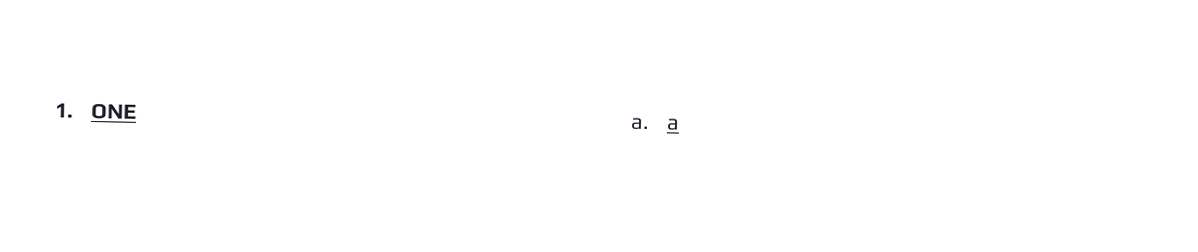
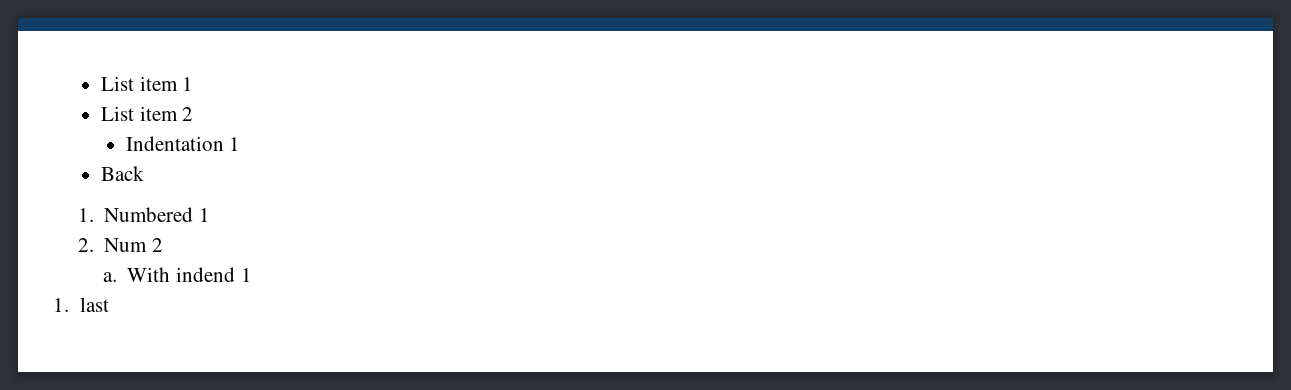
[55,102,138,120] [630,117,681,131] 1. ONE // a. a -> [100,76,194,91] [100,106,194,121] [125,136,241,151] [100,166,144,181] [77,207,210,222] [77,238,163,252] [102,267,252,282] [53,297,109,312] List item 1 // List item 2 // Indentation 1 // Back // 1. Numbered 1 // 2. Num 2 // a. With indend 1 // 1. last

